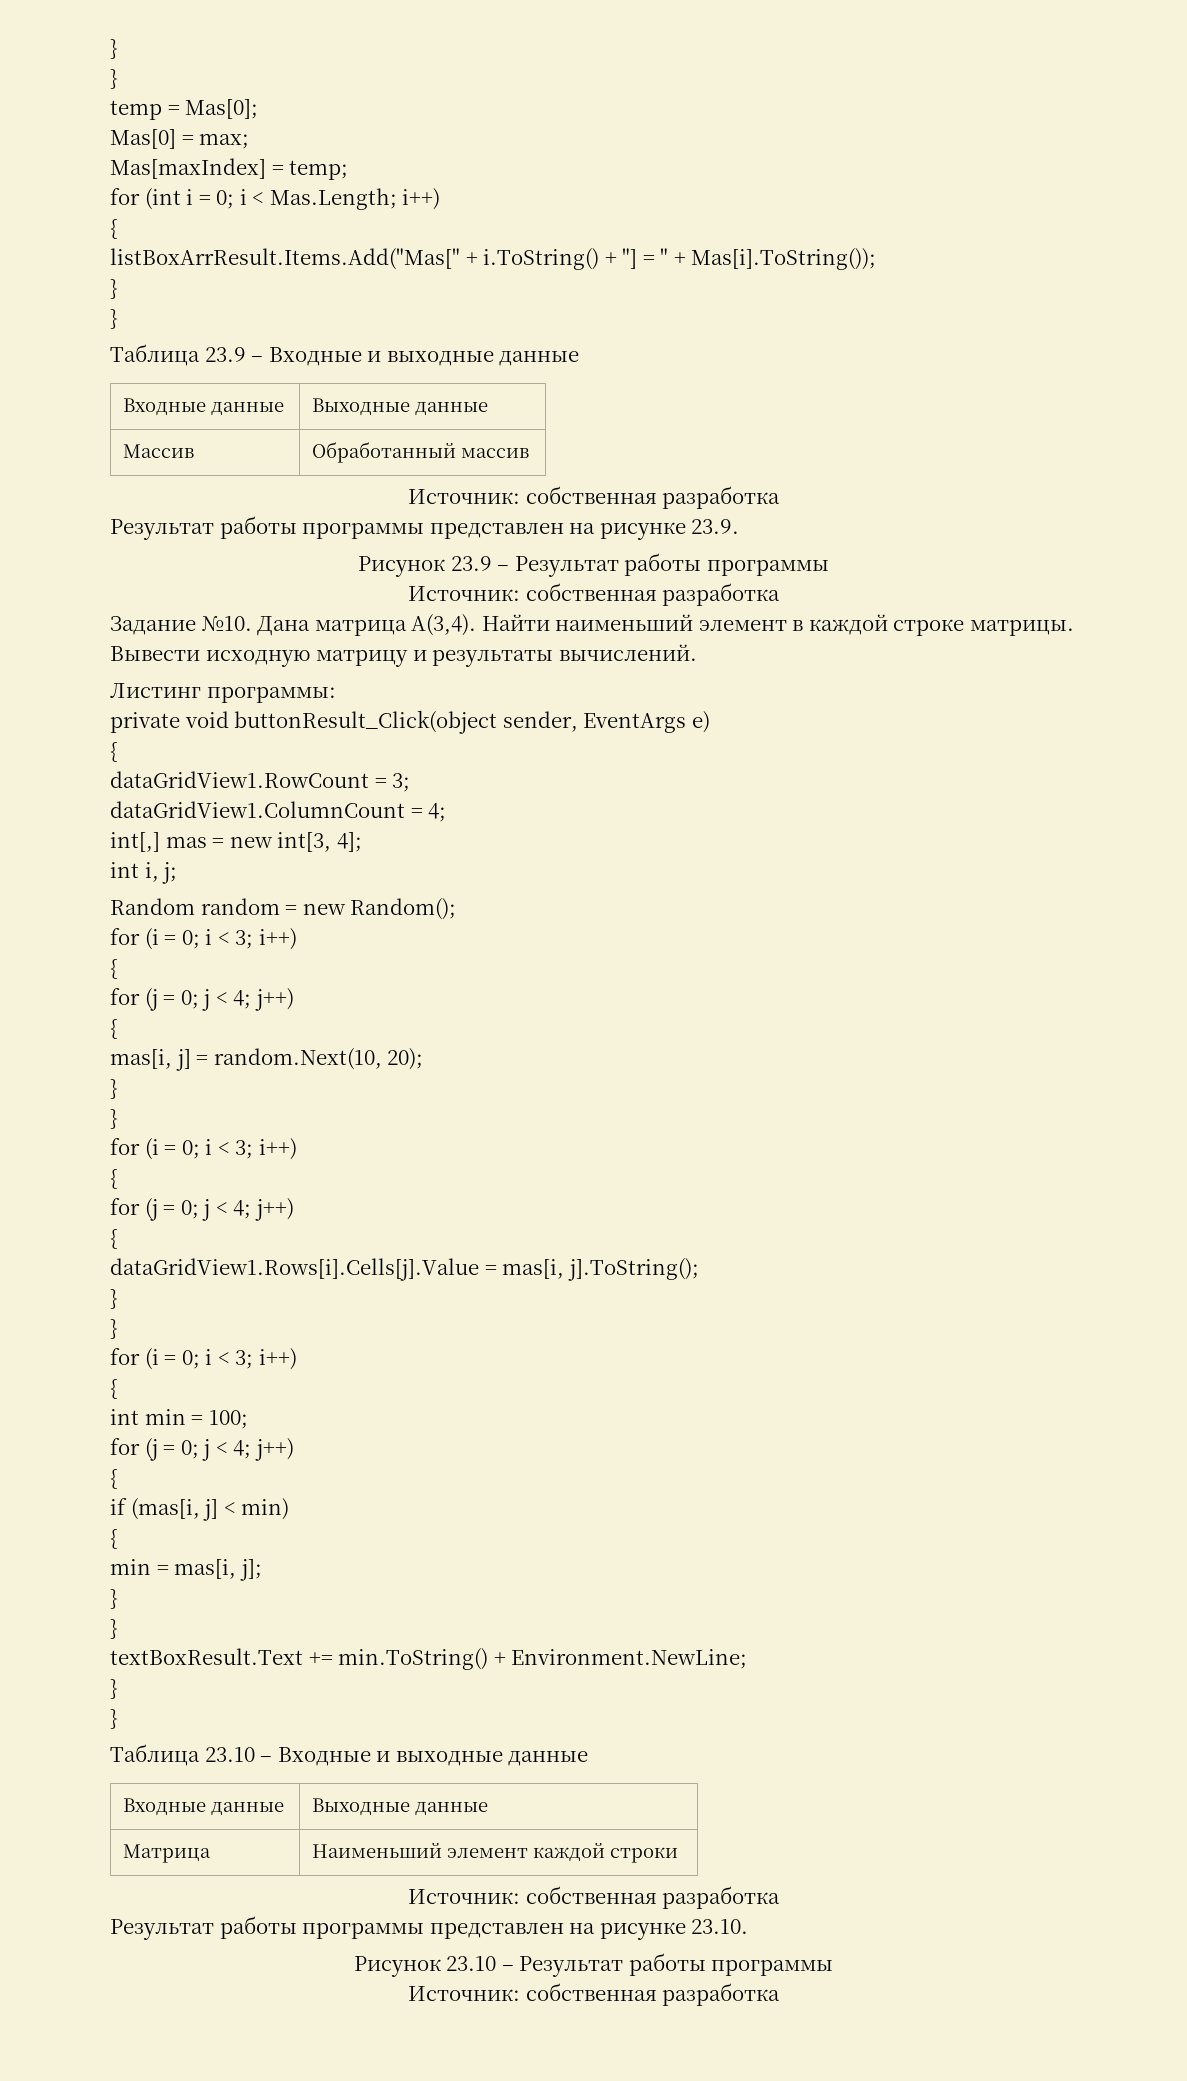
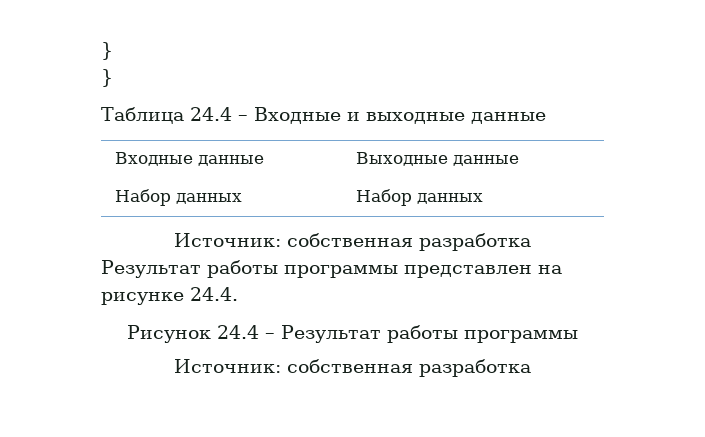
[110,39,118,59] [110,69,118,89] [110,99,259,120] [110,129,250,149] [110,158,349,180] [110,188,441,210] [110,219,118,239] [110,248,877,270] [110,279,118,299] [110,309,118,329] [110,344,580,366] [123,398,285,416] [312,398,489,416] [123,444,195,458] [312,442,530,463] [407,486,781,509] [110,516,740,540] [358,553,829,577] [407,583,781,606] [110,614,1074,636] [110,644,697,667] [110,683,336,703] [110,710,710,734] [110,742,118,762] [110,771,411,792] [110,801,447,822] [110,832,362,852] [110,862,178,884] [110,898,457,920] [110,928,297,950] [110,959,118,979] [110,988,294,1011] [110,1019,118,1039] [110,1048,424,1071] [110,1079,118,1099] [110,1109,118,1129] [110,1138,297,1160] [110,1169,118,1189] [110,1198,294,1221] [110,1229,118,1249] [110,1258,699,1281] [110,1289,118,1309] [110,1319,118,1339] [110,1348,297,1370] [110,1379,118,1399] [110,1409,248,1429] [110,1438,294,1461] [110,1469,118,1489] [110,1498,290,1521] [110,1529,118,1549] [110,1559,262,1581] [110,1589,118,1609] [110,1619,118,1639] [110,1648,748,1670] [110,1679,118,1699] [110,1709,118,1729] [110,1744,589,1766] [123,1798,285,1816] [312,1798,489,1816] [123,1844,212,1863] [312,1842,679,1863] [407,1886,781,1909] [110,1916,749,1940] [353,1953,834,1977] [407,1983,781,2006] } // } // temp = Mas[0]; // Mas[0] = max; // Mas[maxIndex] = temp; // for (int i = 0; i < Mas.Length; i++) // { // listBoxArrResult.Items.Add("Mas[" + i.ToString() + "] = " + Mas[i].ToString()); // } // } // Таблица 23.9 – Входные и выходные данные // Входные данные | Выходные данные // Массив | Обработанный массив // Источник: собственная разработка // Результат работы программы представлен на рисунке 23.9. // Рисунок 23.9 – Результат работы программы // Источник: собственная разработка // Задание №10. Дана матрица A(3,4). Найти наименьший элемент в каждой строке матрицы. Вывести исходную матрицу и результаты вычислений. // Листинг программы: // private void buttonResult_Click(object sender, EventArgs e) // { // dataGridView1.RowCount = 3; // dataGridView1.ColumnCount = 4; // int[,] mas = new int[3, 4]; // int i, j; // Random random = new Random(); // for (i = 0; i < 3; i++) // { // for (j = 0; j < 4; j++) // { // mas[i, j] = random.Next(10, 20); // } // } // for (i = 0; i < 3; i++) // { // for (j = 0; j < 4; j++) // { // dataGridView1.Rows[i].Cells[j].Value = mas[i, j].ToString(); // } // } // for (i = 0; i < 3; i++) // { // int min = 100; // for (j = 0; j < 4; j++) // { // if (mas[i, j] < min) // { // min = mas[i, j]; // } // } // textBoxResult.Text += min.ToString() + Environment.NewLine; // } // } // Таблица 23.10 – Входные и выходные данные // Входные данные | Выходные данные // Матрица | Наименьший элемент каждой строки // Источник: собственная разработка // Результат работы программы представлен на рисунке 23.10. // Рисунок 23.10 – Результат работы программы // Источник: собственная разработка -> [101,42,113,60] [101,69,113,87] [101,107,546,124] [114,152,264,166] [355,152,519,166] [114,189,242,206] [355,189,483,206] [174,233,531,251] [101,260,562,278] [101,287,238,305] [127,325,578,343] [174,359,531,377] } // } // Таблица 24.4 – Входные и выходные данные // Входные данные | Выходные данные // Набор данных | Набор данных // Источник: собственная разработка // Результат работы программы представлен на рисунке 24.4. // Рисунок 24.4 – Результат работы программы // Источник: собственная разработка

